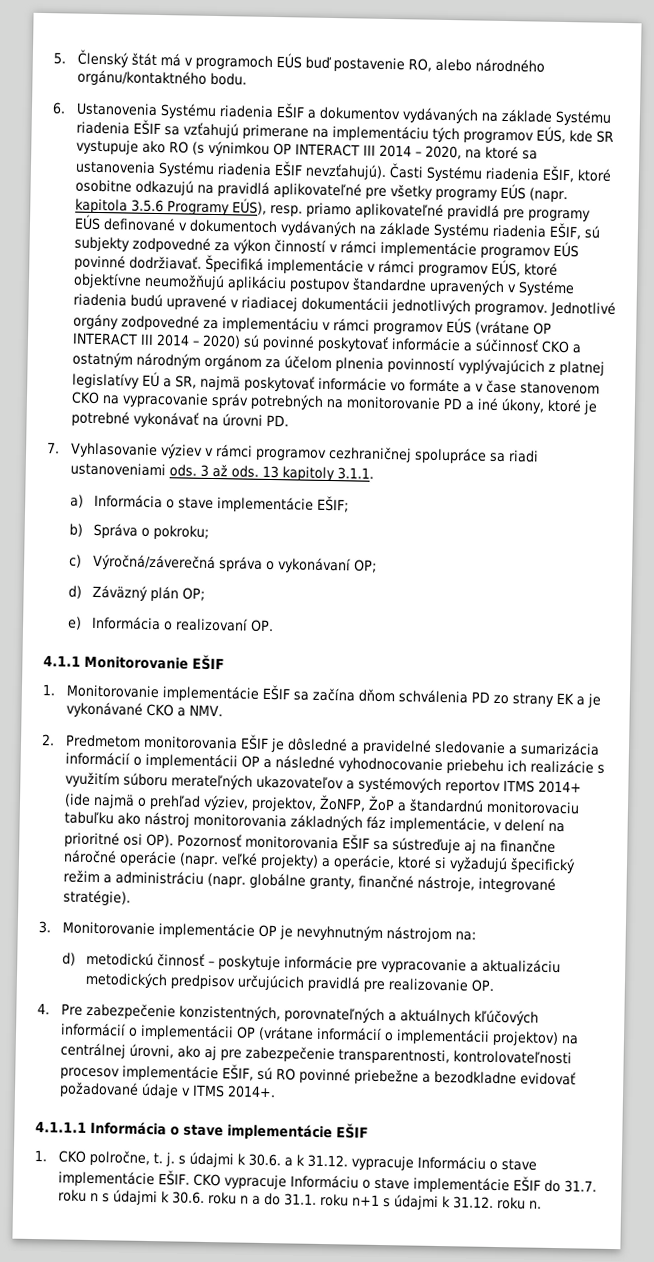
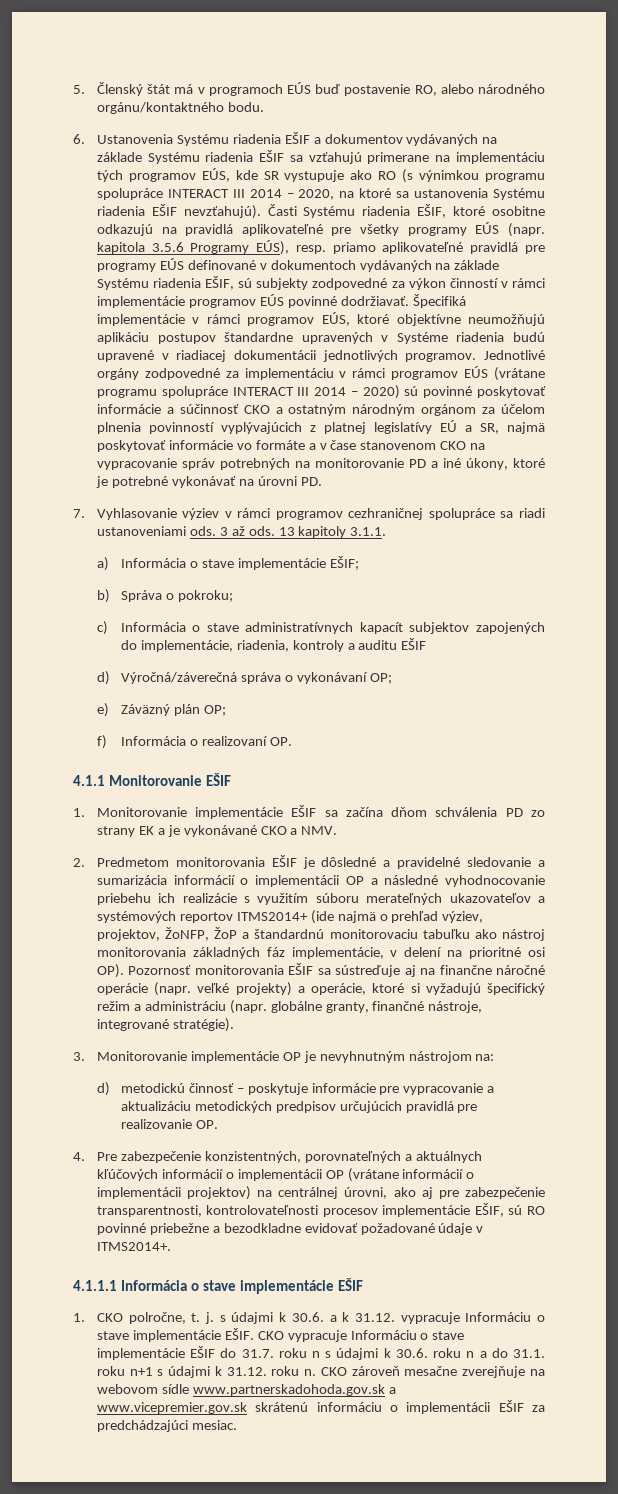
[272,142,292,156] OP -> [484,173,545,182] [96,188,163,200] programu spolupráce
[532,322,552,335] OP -> [96,386,228,398] programu spolupráce
(82, 561) none -> [120,622,545,634] [120,638,427,652] [96,671,110,685] Informácia o stave administratívnych kapacít subjektov zapojených do implementácie, riadenia, kontroly a auditu EŠIF // d)
[67,585,82,599] d) -> [96,703,109,717] e)
[66,616,82,630] e) -> [96,735,107,749] f)
[502,780,582,794] ITMS 2014+ -> [236,912,308,921] ITMS2014+
[191,1084,276,1099] ITMS 2014+. -> [96,1242,171,1251] ITMS2014+.
(542, 1204) none -> [320,1366,545,1378] [96,1384,396,1396] [96,1400,545,1414] [96,1420,237,1432] CKO zároveň mesačne zverejňuje na webovom sídle www.partnerskadohoda.gov.sk a www.vicepremier.gov.sk skrátenú informáciu o implementácii EŠIF za predchádzajúci mesiac.

